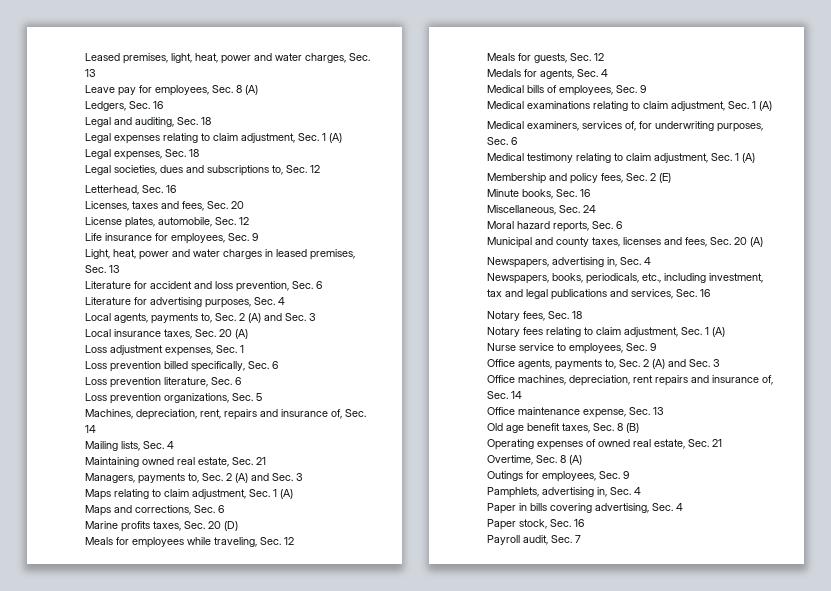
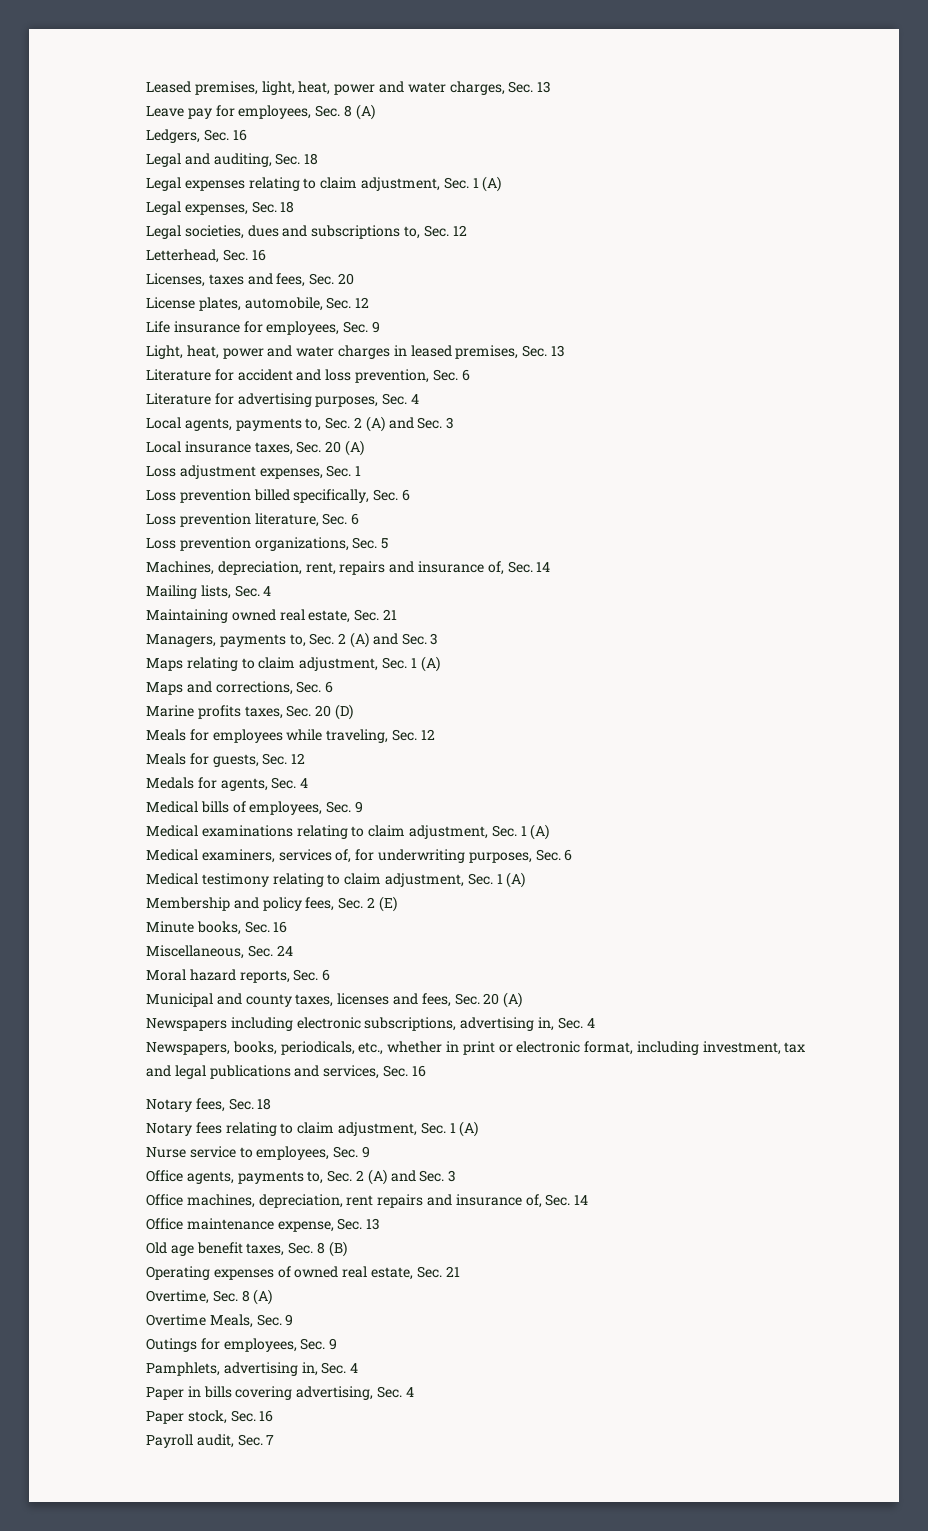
[487,257,550,268] Newspapers, -> [146,1017,457,1031] Newspapers including electronic subscriptions,
(662, 278) none -> [387,1041,634,1055] whether in print or electronic format,
(583, 460) none -> [146,1314,294,1328] // Overtime Meals, Sec. 9

